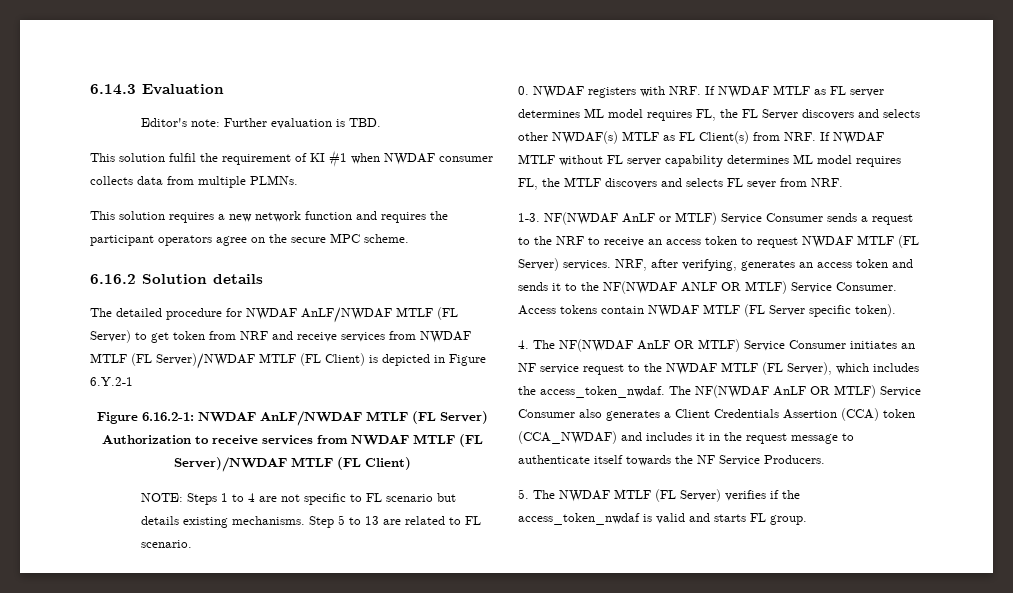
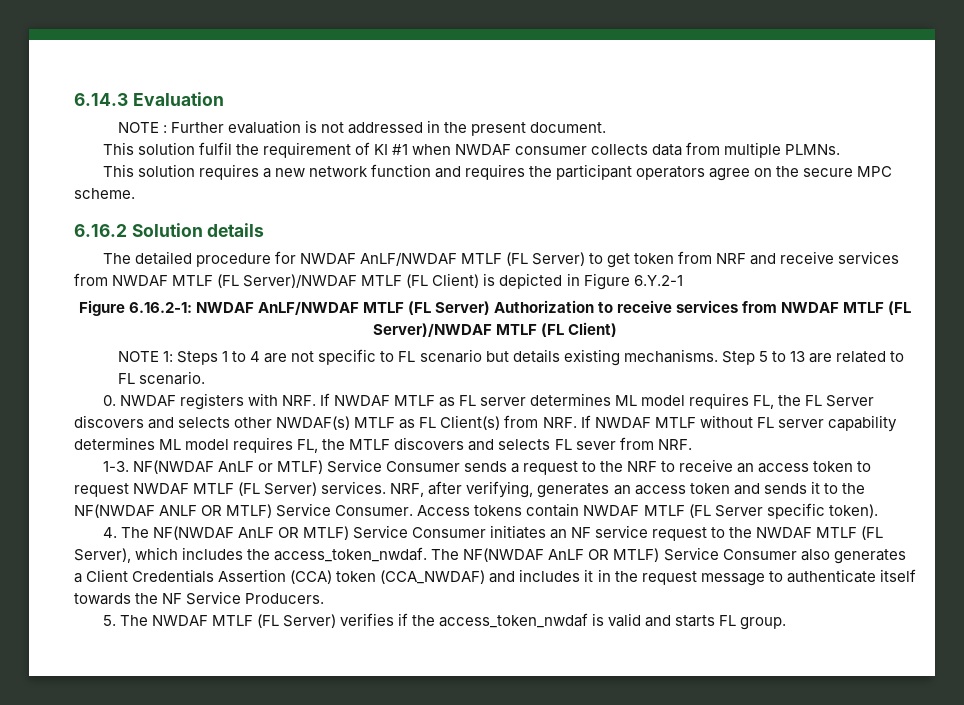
[141,118,221,127] Editor's note: -> [117,122,167,133] NOTE :
[349,118,382,127] TBD. -> [321,120,607,136] not addressed in the present document.
[141,493,184,502] NOTE: -> [117,351,173,362] NOTE 1:

